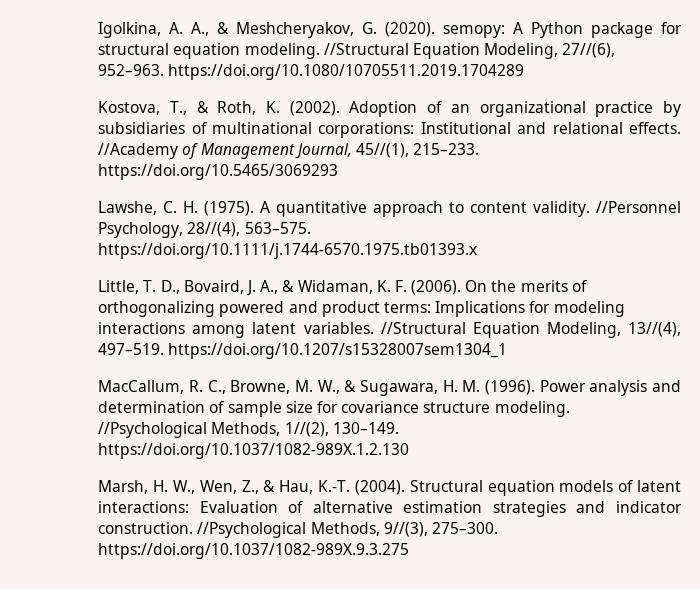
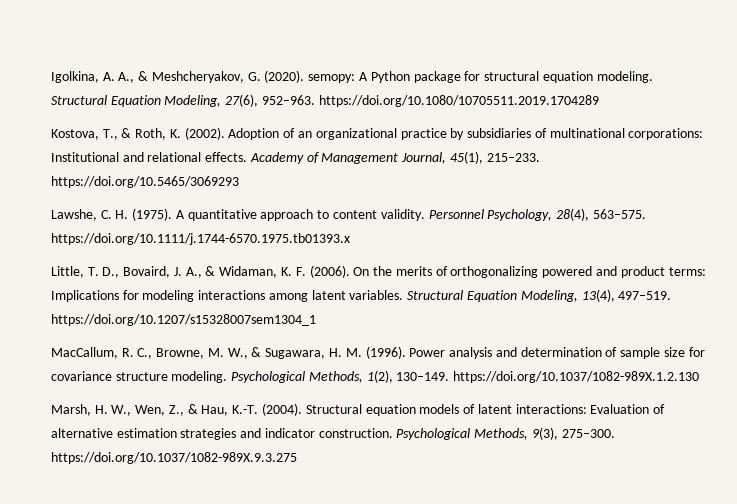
[323,43,616,59] //Structural Equation Modeling, 27//(6), -> [50,94,259,107] Structural Equation Modeling, 27(6),
[98,143,179,159] //Academy -> [249,152,304,164] Academy
[355,143,409,158] 45//(1), -> [449,151,483,164] 45(1),
[596,201,681,213] [98,222,241,238] //Personnel Psychology, 28//(4), -> [428,208,590,221] Personnel Psychology, 28(4),
[380,322,681,338] //Structural Equation Modeling, 13//(4), -> [407,289,615,302] Structural Equation Modeling, 13(4),
[98,422,329,438] //Psychological Methods, 1//(2), -> [231,370,393,383] Psychological Methods, 1(2),
[197,522,428,538] //Psychological Methods, 9//(3), -> [396,427,558,440] Psychological Methods, 9(3),

